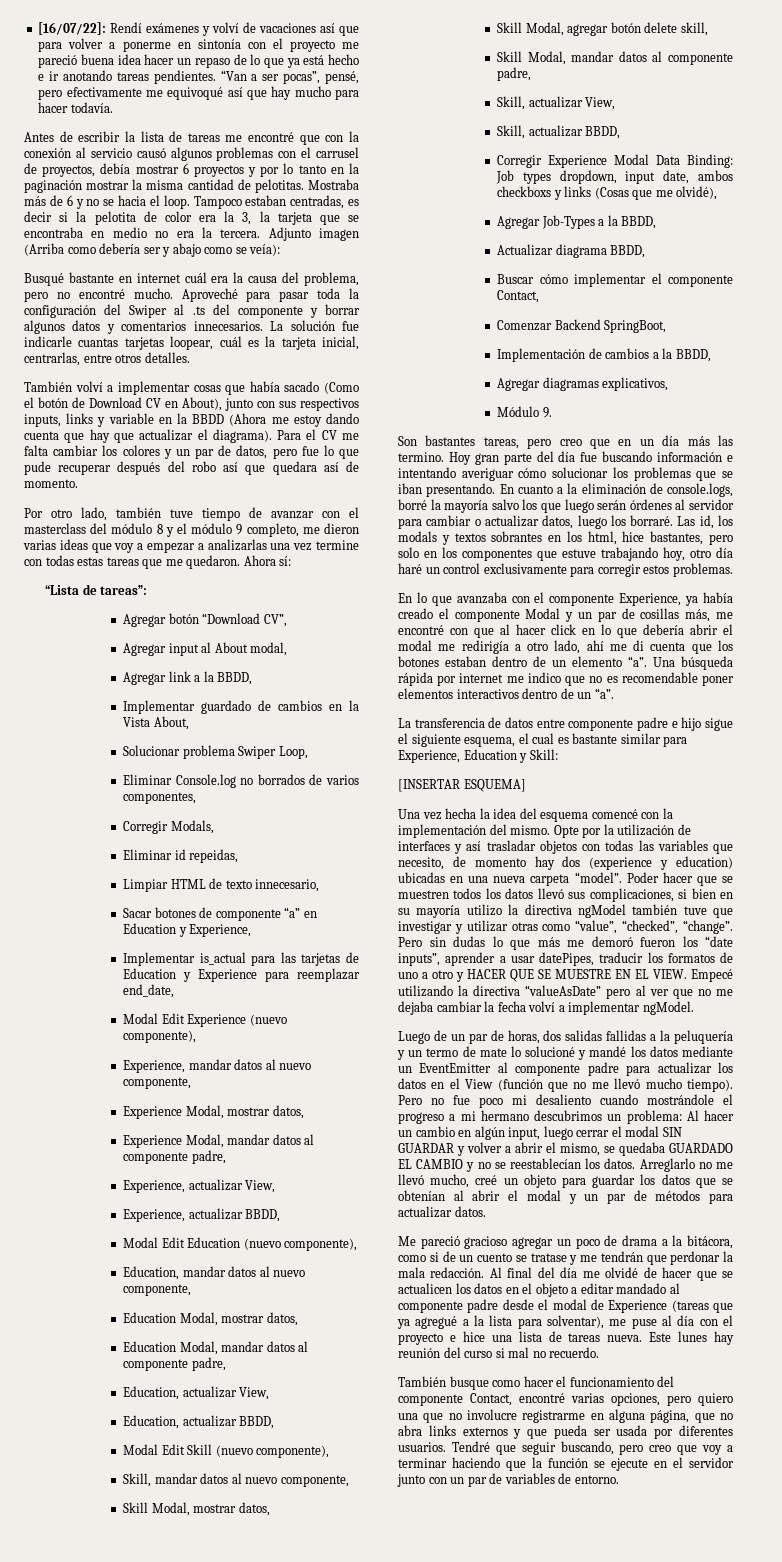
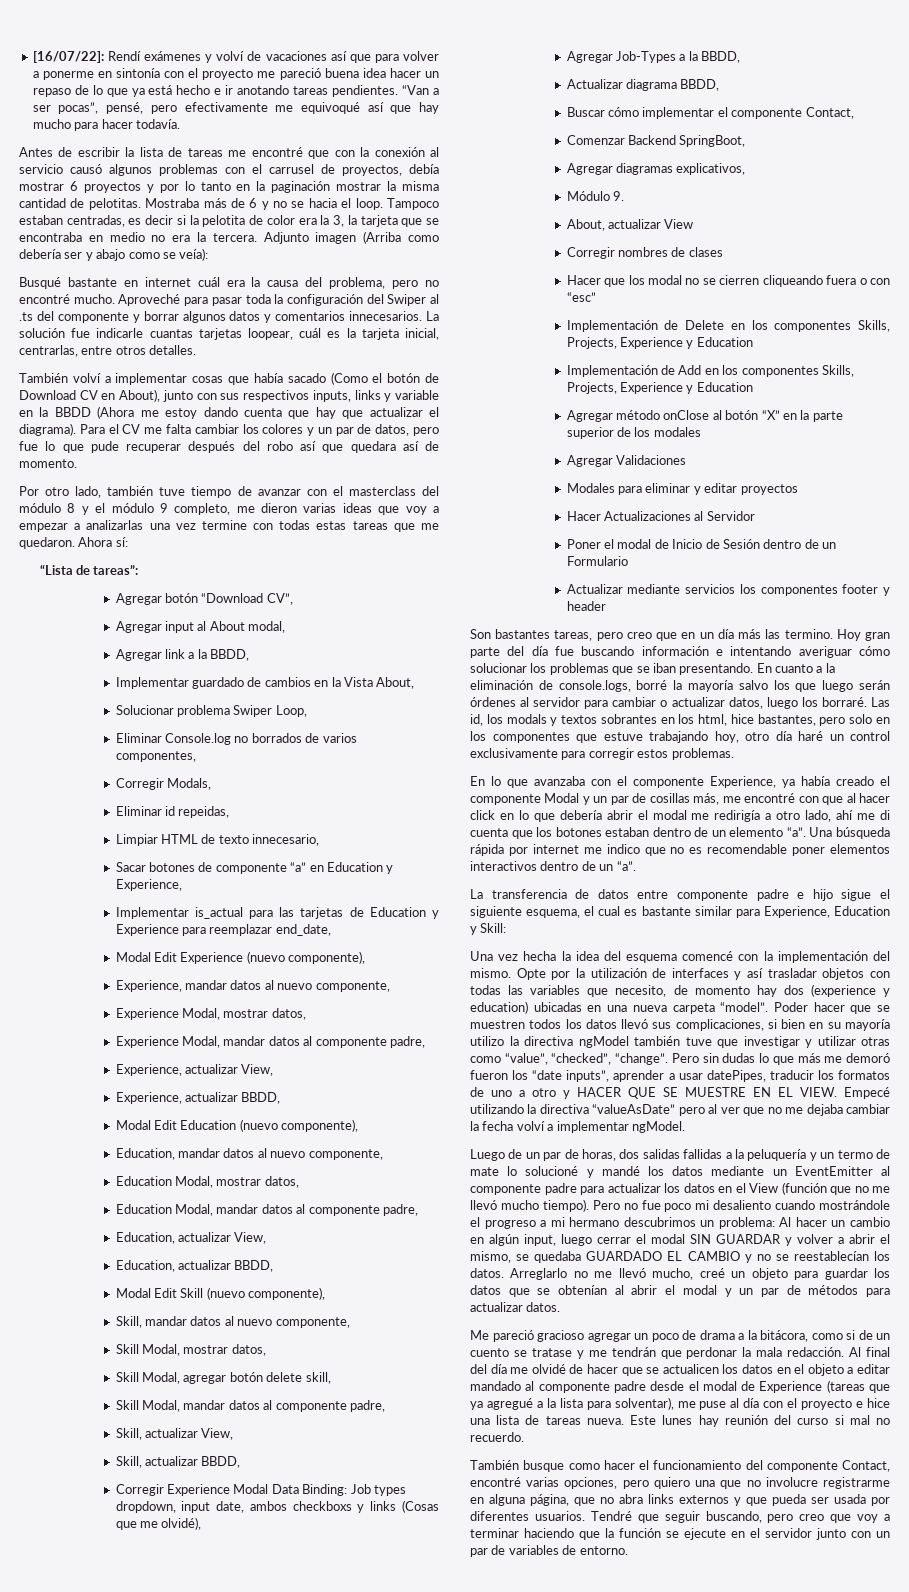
[497,348,711,362] // Implementación de cambios a la BBDD, -> (746, 141) none
(552, 412) none -> [566,219,694,231] [566,247,723,259] [566,275,891,287] [566,292,596,302] [566,320,890,332] [566,337,753,349] [566,365,854,377] [566,382,753,394] [566,410,843,422] [566,427,701,439] [566,455,687,467] [566,483,798,495] [566,511,755,521] [566,539,837,549] [566,556,628,566] [566,584,891,596] [566,601,606,611] // About, actualizar View // Corregir nombres de clases // Hacer que los modal no se cierren cliqueando fuera o con “esc” // Implementación de Delete en los componentes Skills, Projects, Experience y Education // Implementación de Add en los componentes Skills, Projects, Experience y Education // Agregar método onClose al botón “X” en la parte superior de los modales // Agregar Validaciones // Modales para eliminar y editar proyectos // Hacer Actualizaciones al Servidor // Poner el modal de Inicio de Sesión dentro de un Formulario // Actualizar mediante servicios los componentes footer y header
[398,779,526,792] // [INSERTAR ESQUEMA] -> (507, 928) none

